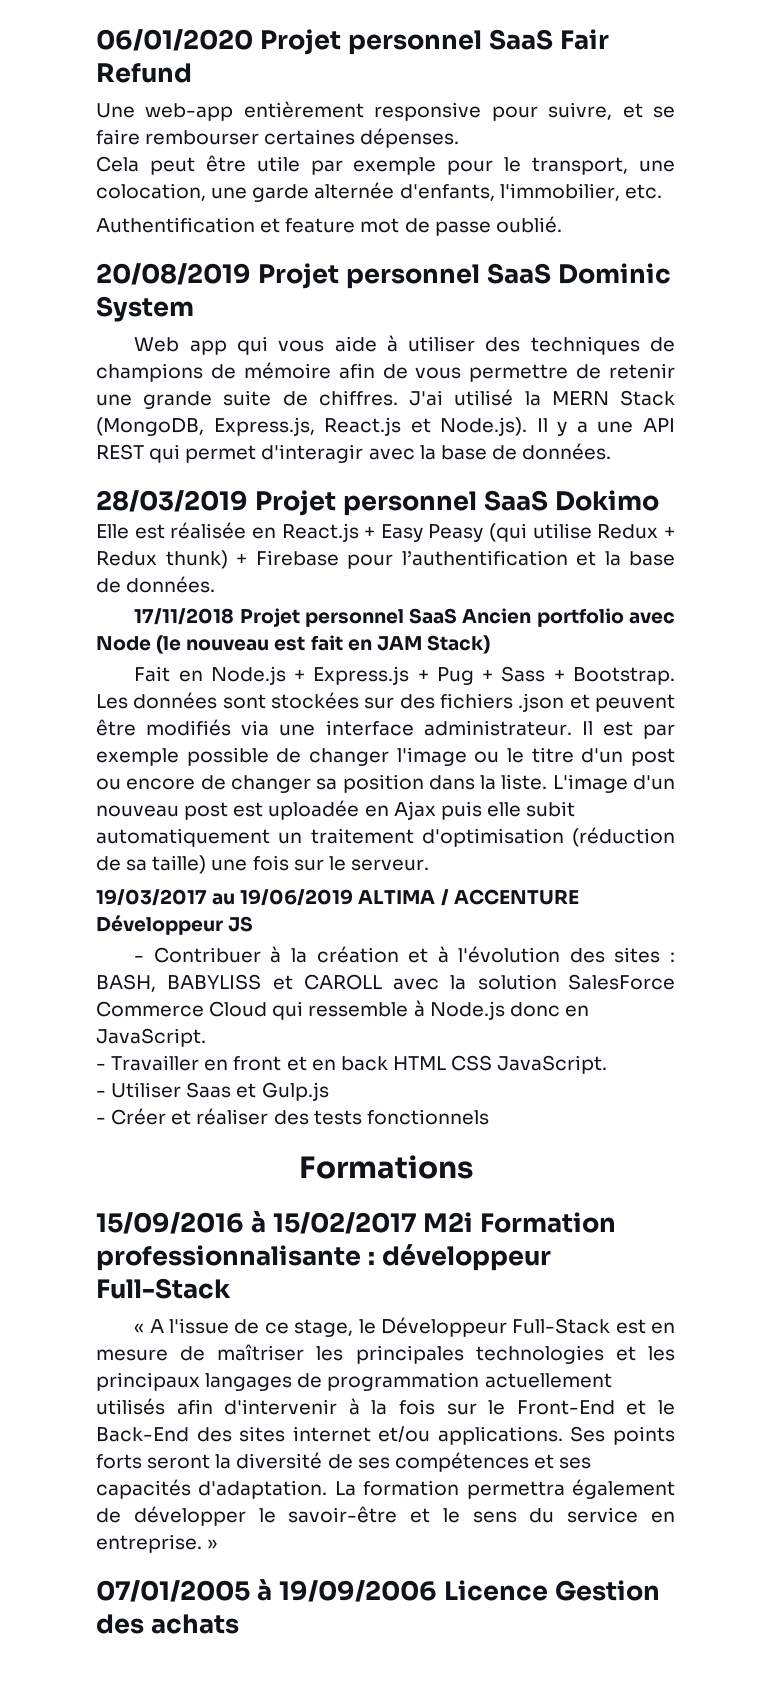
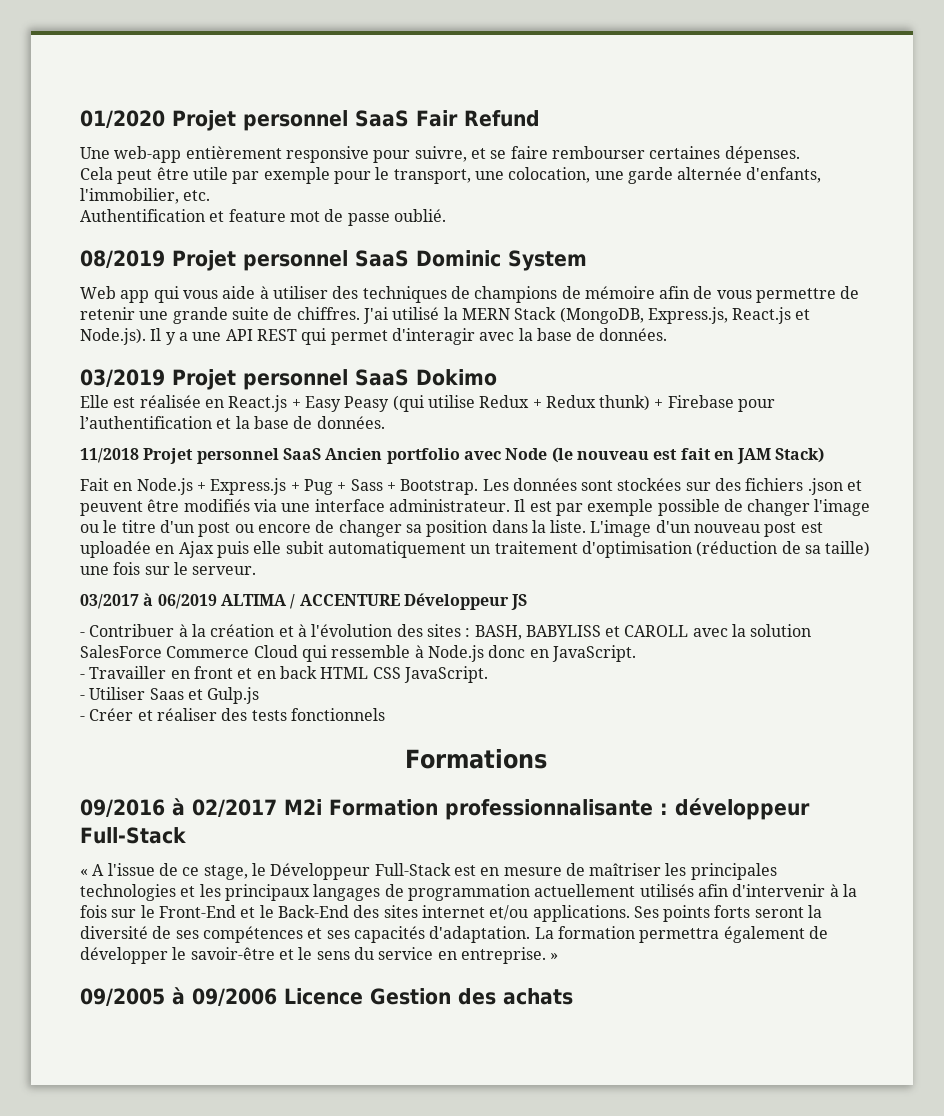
[96,29,253,51] 06/01/2020 -> [80,110,165,128] 01/2020
[96,263,251,285] 20/08/2019 -> [80,250,165,268] 08/2019
[96,490,248,512] 28/03/2019 -> [80,369,165,387] 03/2019
[134,608,235,625] 17/11/2018 -> [80,448,139,463] 11/2018
[96,889,354,906] 19/03/2017 au 19/06/2019 -> [80,593,217,609] 03/2017 à 06/2019
[96,1211,416,1234] 15/09/2016 à 15/02/2017 -> [80,798,277,817] 09/2016 à 02/2017
[96,1579,437,1602] 07/01/2005 à 19/09/2006 -> [80,987,277,1006] 09/2005 à 09/2006

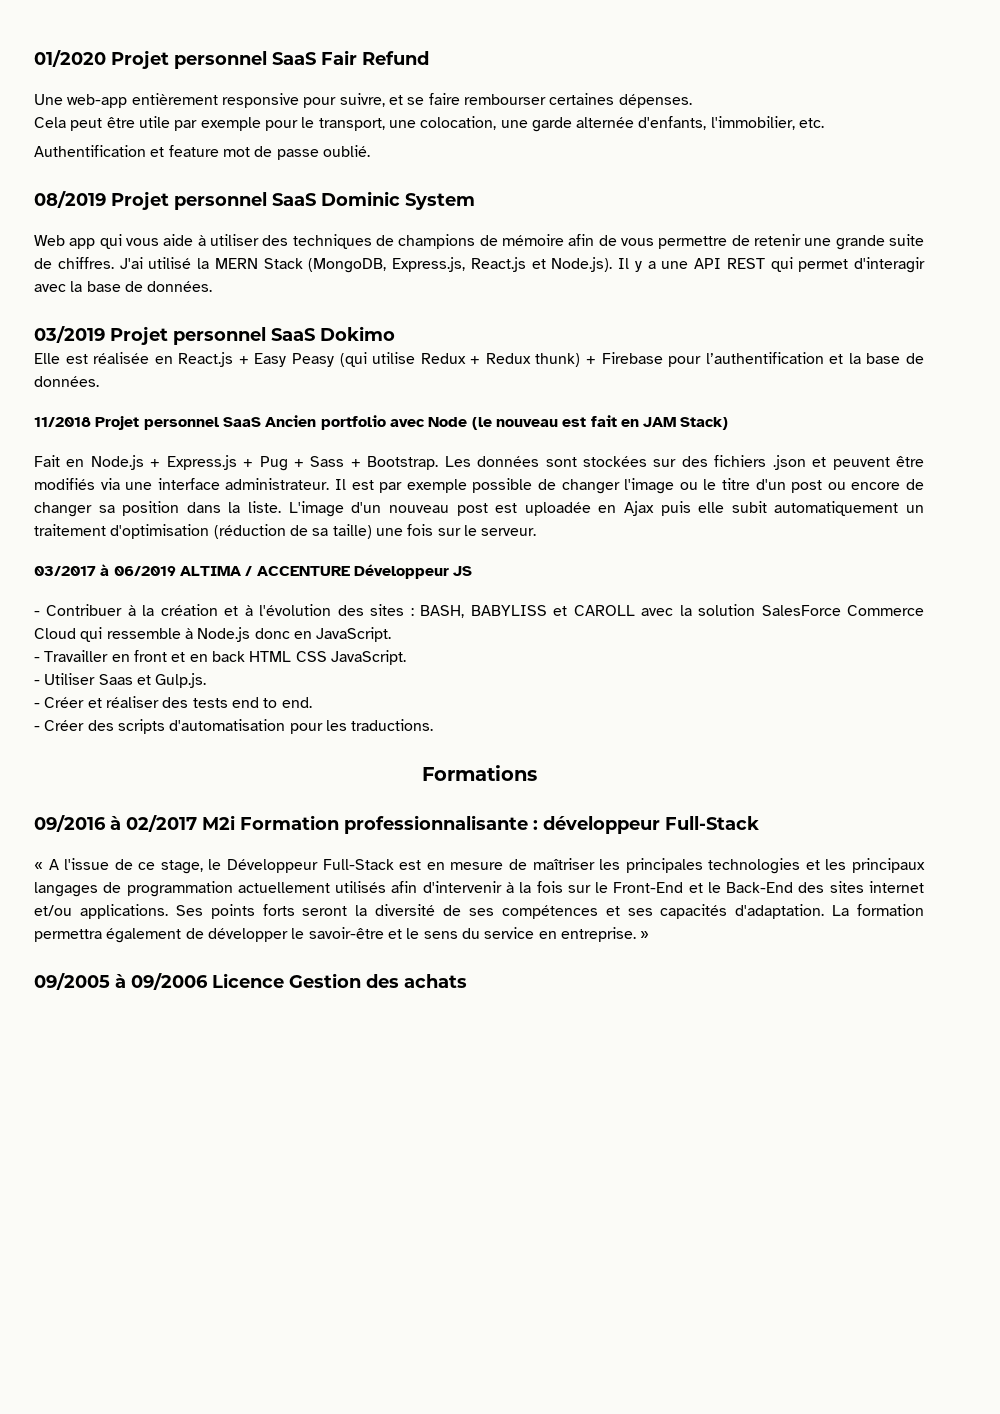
[207,687,260,704] Gulp.js -> [155,673,207,688] Gulp.js.
[290,708,385,721] fonctionnels -> [231,697,312,708] [34,719,434,734] end to end. // - Créer des scripts d'automatisation pour les traductions.

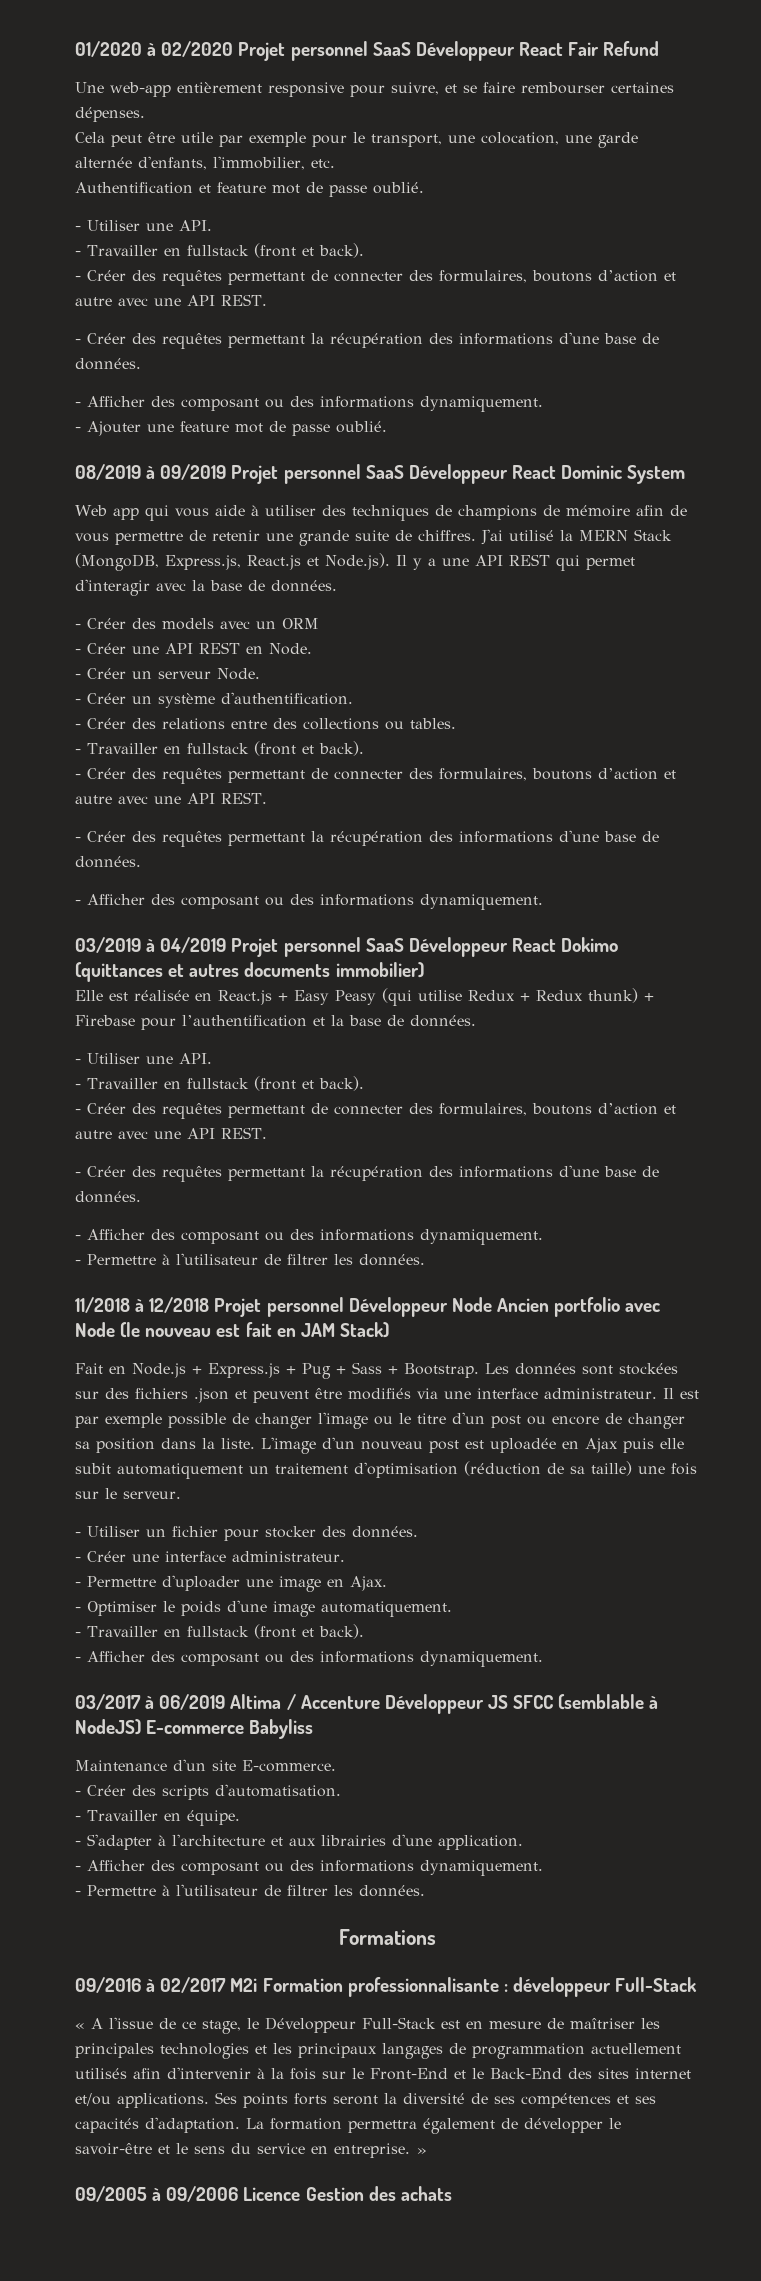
[111,50,316,69] Projet personnel SaaS -> [147,41,563,61] à 02/2020 Projet personnel SaaS Développeur React
(370, 151) none -> [75,220,212,231] [75,243,364,258] [75,270,676,286] [75,294,267,306] [75,332,659,349] [75,358,141,370] [75,396,543,412] [75,421,387,436] // - Utiliser une API. // - Travailler en fullstack (front et back). // - Créer des requêtes permettant de connecter des formulaires, boutons d’action et autre avec une API REST. // - Créer des requêtes permettant la récupération des informations d'une base de données. // - Afficher des composant ou des informations dynamiquement. // - Ajouter une feature mot de passe oublié.
[111,191,316,210] Projet personnel SaaS -> [146,464,556,484] à 09/2019 Projet personnel SaaS Développeur React
(213, 286) none -> [75,618,319,630] [75,642,312,655] [75,668,260,680] [75,692,353,708] [75,718,456,730] [75,741,364,756] [75,768,676,784] [75,792,267,804] [75,830,659,847] [75,856,141,868] [75,894,543,910] // - Créer des models avec un ORM // - Créer une API REST en Node. // - Créer un serveur Node. // - Créer un système d'authentification. // - Créer des relations entre des collections ou tables. // - Travailler en fullstack (front et back). // - Créer des requêtes permettant de connecter des formulaires, boutons d’action et autre avec une API REST. // - Créer des requêtes permettant la récupération des informations d'une base de données. // - Afficher des composant ou des informations dynamiquement.
[110,326,315,345] Projet personnel SaaS -> [146,937,556,957] à 04/2019 Projet personnel SaaS Développeur React
(395, 333) none -> [75,962,424,982] (quittances et autres documents immobilier)
[34,416,261,430] 11/2018 Projet personnel SaaS -> [75,1053,212,1064] [75,1076,364,1091] [75,1103,676,1119] [75,1127,267,1139] [75,1165,659,1182] [75,1191,141,1203] [75,1229,543,1245] [75,1253,425,1266] [75,1297,492,1317] - Utiliser une API. // - Travailler en fullstack (front et back). // - Créer des requêtes permettant de connecter des formulaires, boutons d’action et autre avec une API REST. // - Créer des requêtes permettant la récupération des informations d'une base de données. // - Afficher des composant ou des informations dynamiquement. // - Permettre à l'utilisateur de filtrer les données. // 11/2018 à 12/2018 Projet personnel Développeur Node
[34,564,473,579] [34,604,925,618] [34,627,392,642] [34,650,406,665] [34,673,207,688] [34,696,312,708] [34,719,434,734] 03/2017 à 06/2019 ALTIMA / ACCENTURE Développeur JS // - Contribuer à la création et à l'évolution des sites : BASH, BABYLISS et CAROLL avec la solution SalesForce Commerce Cloud qui ressemble à Node.js donc en JavaScript. // - Travailler en front et en back HTML CSS JavaScript. // - Utiliser Saas et Gulp.js. // - Créer et réaliser des tests end to end. // - Créer des scripts d'automatisation pour les traductions. -> [75,1526,418,1541] [75,1551,345,1562] [75,1575,387,1592] [75,1600,452,1617] [75,1624,364,1639] [75,1651,543,1667] [75,1694,659,1714] [75,1719,314,1739] [75,1759,336,1772] [75,1784,341,1800] [75,1810,240,1826] [75,1834,523,1850] [75,1860,543,1876] [75,1884,425,1897] - Utiliser un fichier pour stocker des données. // - Créer une interface administrateur. // - Permettre d'uploader une image en Ajax. // - Optimiser le poids d'une image automatiquement. // - Travailler en fullstack (front et back). // - Afficher des composant ou des informations dynamiquement. // 03/2017 à 06/2019 Altima / Accenture Développeur JS SFCC (semblable à NodeJS) E-commerce Babyliss // Maintenance d'un site E-commerce. // - Créer des scripts d'automatisation. // - Travailler en équipe. // - S'adapter à l'architecture et aux librairies d'une application. // - Afficher des composant ou des informations dynamiquement. // - Permettre à l'utilisateur de filtrer les données.

